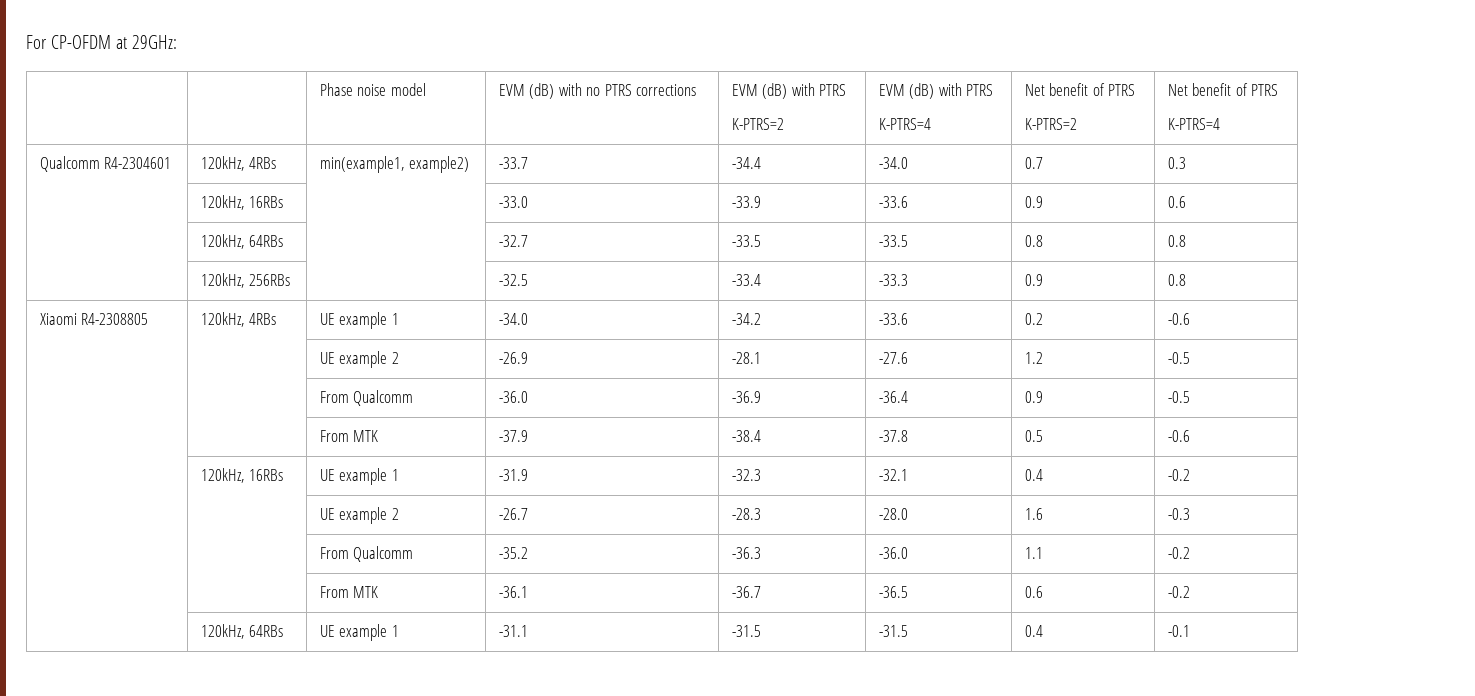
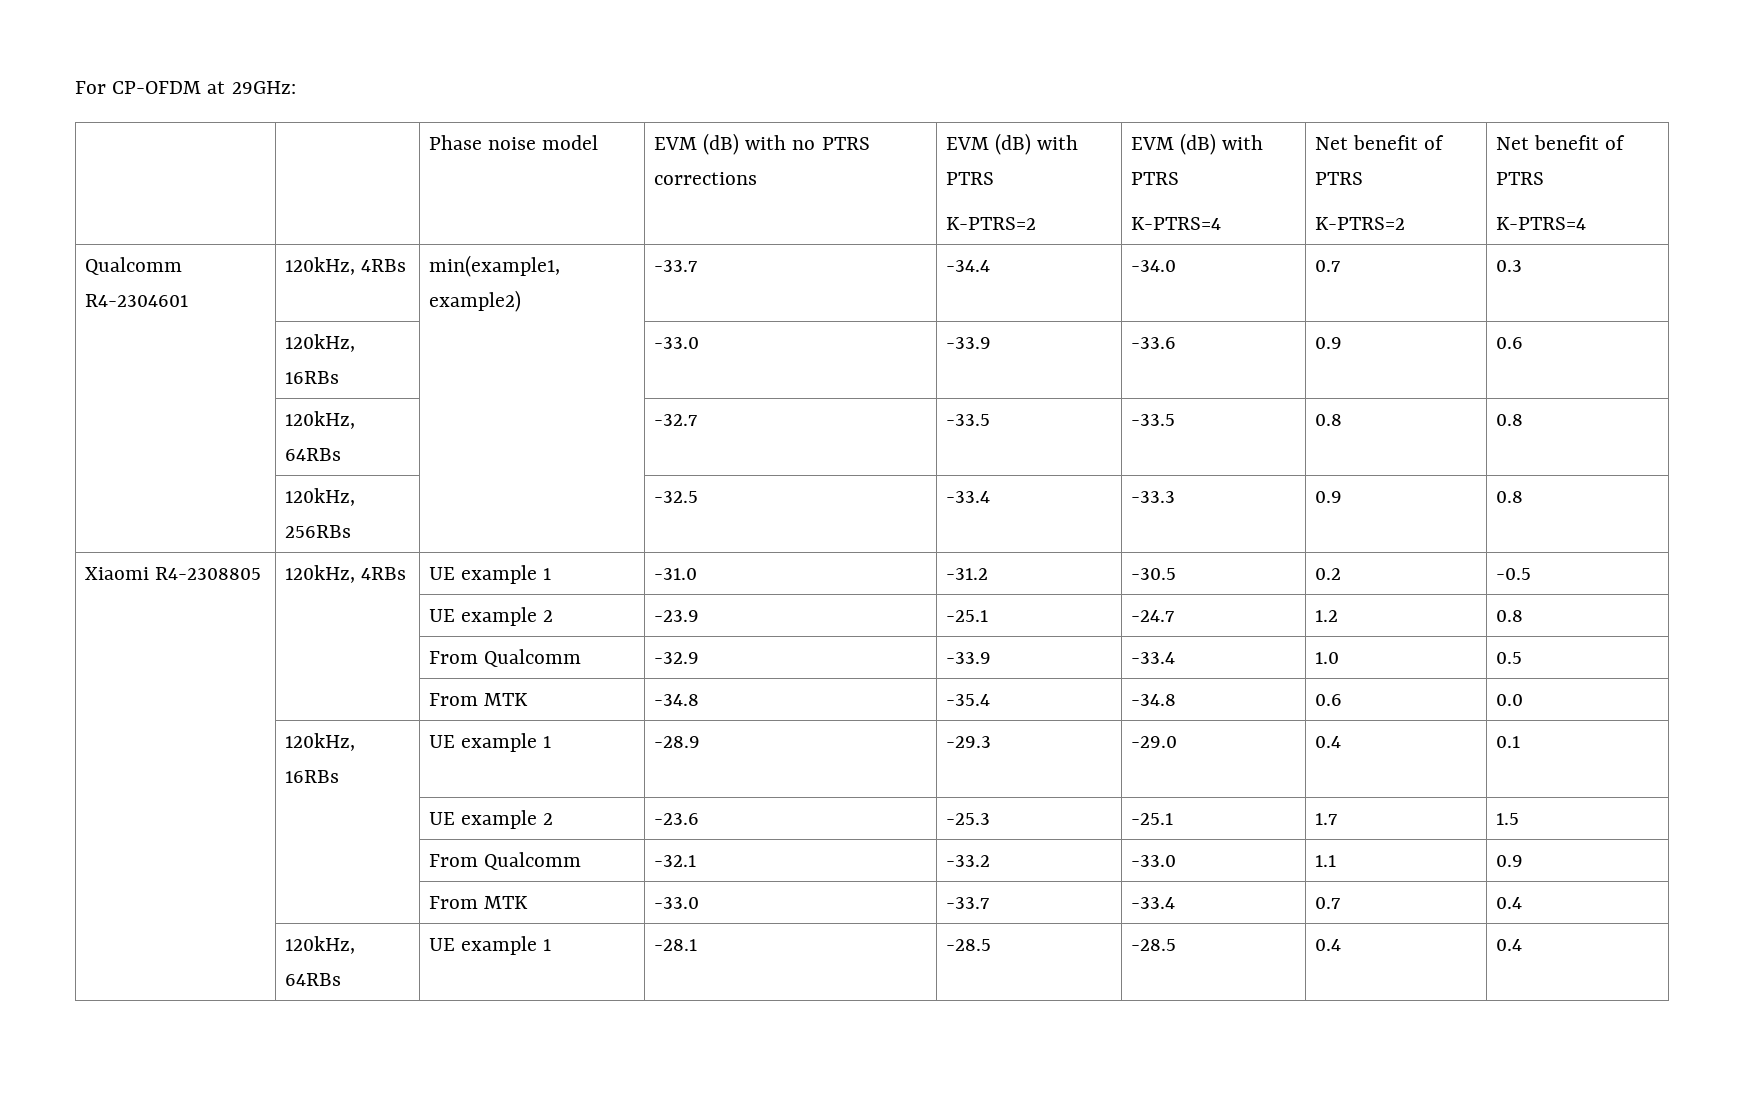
[498,313,528,325] [731,313,761,325] [878,313,908,325] -34.0 | -34.2 | -33.6 -> [653,568,697,580] [945,568,988,580] [1130,568,1176,580] -31.0 | -31.2 | -30.5
[1167,313,1190,325] [319,351,399,368] [498,352,528,364] [731,352,761,364] [878,352,908,364] -0.6 // | | UE example 2 | -26.9 | -28.1 | -27.6 -> [1495,568,1531,580] [428,607,554,626] [653,610,699,622] [945,610,988,622] [1130,610,1174,622] -0.5 // | | UE example 2 | -23.9 | -25.1 | -24.7
[1167,352,1190,364] [319,390,414,406] [498,391,528,403] [731,391,761,403] [878,391,908,403] [1024,391,1043,403] [1167,391,1190,403] [319,430,379,442] [498,430,528,442] [731,430,761,442] [878,430,908,442] [1024,430,1043,442] [1167,430,1190,442] -0.5 // | | From Qualcomm | -36.0 | -36.9 | -36.4 | 0.9 | -0.5 // | | From MTK | -37.9 | -38.4 | -37.8 | 0.5 | -0.6 -> [1495,610,1523,622] [428,649,581,667] [653,652,699,664] [945,652,991,664] [1130,652,1175,664] [1314,652,1339,664] [1495,652,1522,664] [428,693,528,706] [653,694,699,706] [945,694,990,706] [1130,694,1176,706] [1314,694,1342,706] [1495,694,1523,706] 0.8 // | | From Qualcomm | -32.9 | -33.9 | -33.4 | 1.0 | 0.5 // | | From MTK | -34.8 | -35.4 | -34.8 | 0.6 | 0.0
[498,469,528,481] [731,469,761,481] [878,469,908,481] [1024,469,1043,481] [1167,469,1190,481] [319,507,399,524] [498,508,528,520] [731,508,761,520] [878,508,908,520] [1024,508,1043,520] [1167,508,1190,520] [319,546,414,562] [498,547,528,559] [731,547,761,559] [878,547,908,559] -31.9 | -32.3 | -32.1 | 0.4 | -0.2 // | | UE example 2 | -26.7 | -28.3 | -28.0 | 1.6 | -0.3 // | | From Qualcomm | -35.2 | -36.3 | -36.0 -> [653,736,700,748] [945,736,991,748] [1130,736,1177,748] [1314,736,1341,748] [1495,736,1520,748] [428,810,554,829] [653,813,699,825] [945,813,990,825] [1130,813,1173,825] [1314,813,1337,825] [1495,813,1519,825] [428,852,581,870] [653,855,696,867] [945,855,990,867] [1130,855,1176,867] -28.9 | -29.3 | -29.0 | 0.4 | 0.1 // | | UE example 2 | -23.6 | -25.3 | -25.1 | 1.7 | 1.5 // | | From Qualcomm | -32.1 | -33.2 | -33.0
[1167,547,1190,559] [319,586,379,598] [498,586,528,598] [731,586,761,598] [878,586,908,598] [1024,586,1043,598] [1167,586,1190,598] -0.2 // | | From MTK | -36.1 | -36.7 | -36.5 | 0.6 | -0.2 -> [1495,855,1523,867] [428,896,528,909] [653,897,699,909] [945,897,989,909] [1130,897,1175,909] [1314,897,1340,909] [1495,897,1522,909] 0.9 // | | From MTK | -33.0 | -33.7 | -33.4 | 0.7 | 0.4
[498,625,528,637] [731,625,761,637] [878,625,908,637] [1024,625,1043,637] [1167,625,1190,637] -31.1 | -31.5 | -31.5 | 0.4 | -0.1 -> [653,939,697,951] [945,939,991,951] [1130,939,1176,951] [1314,939,1341,951] [1495,939,1522,951] -28.1 | -28.5 | -28.5 | 0.4 | 0.4

